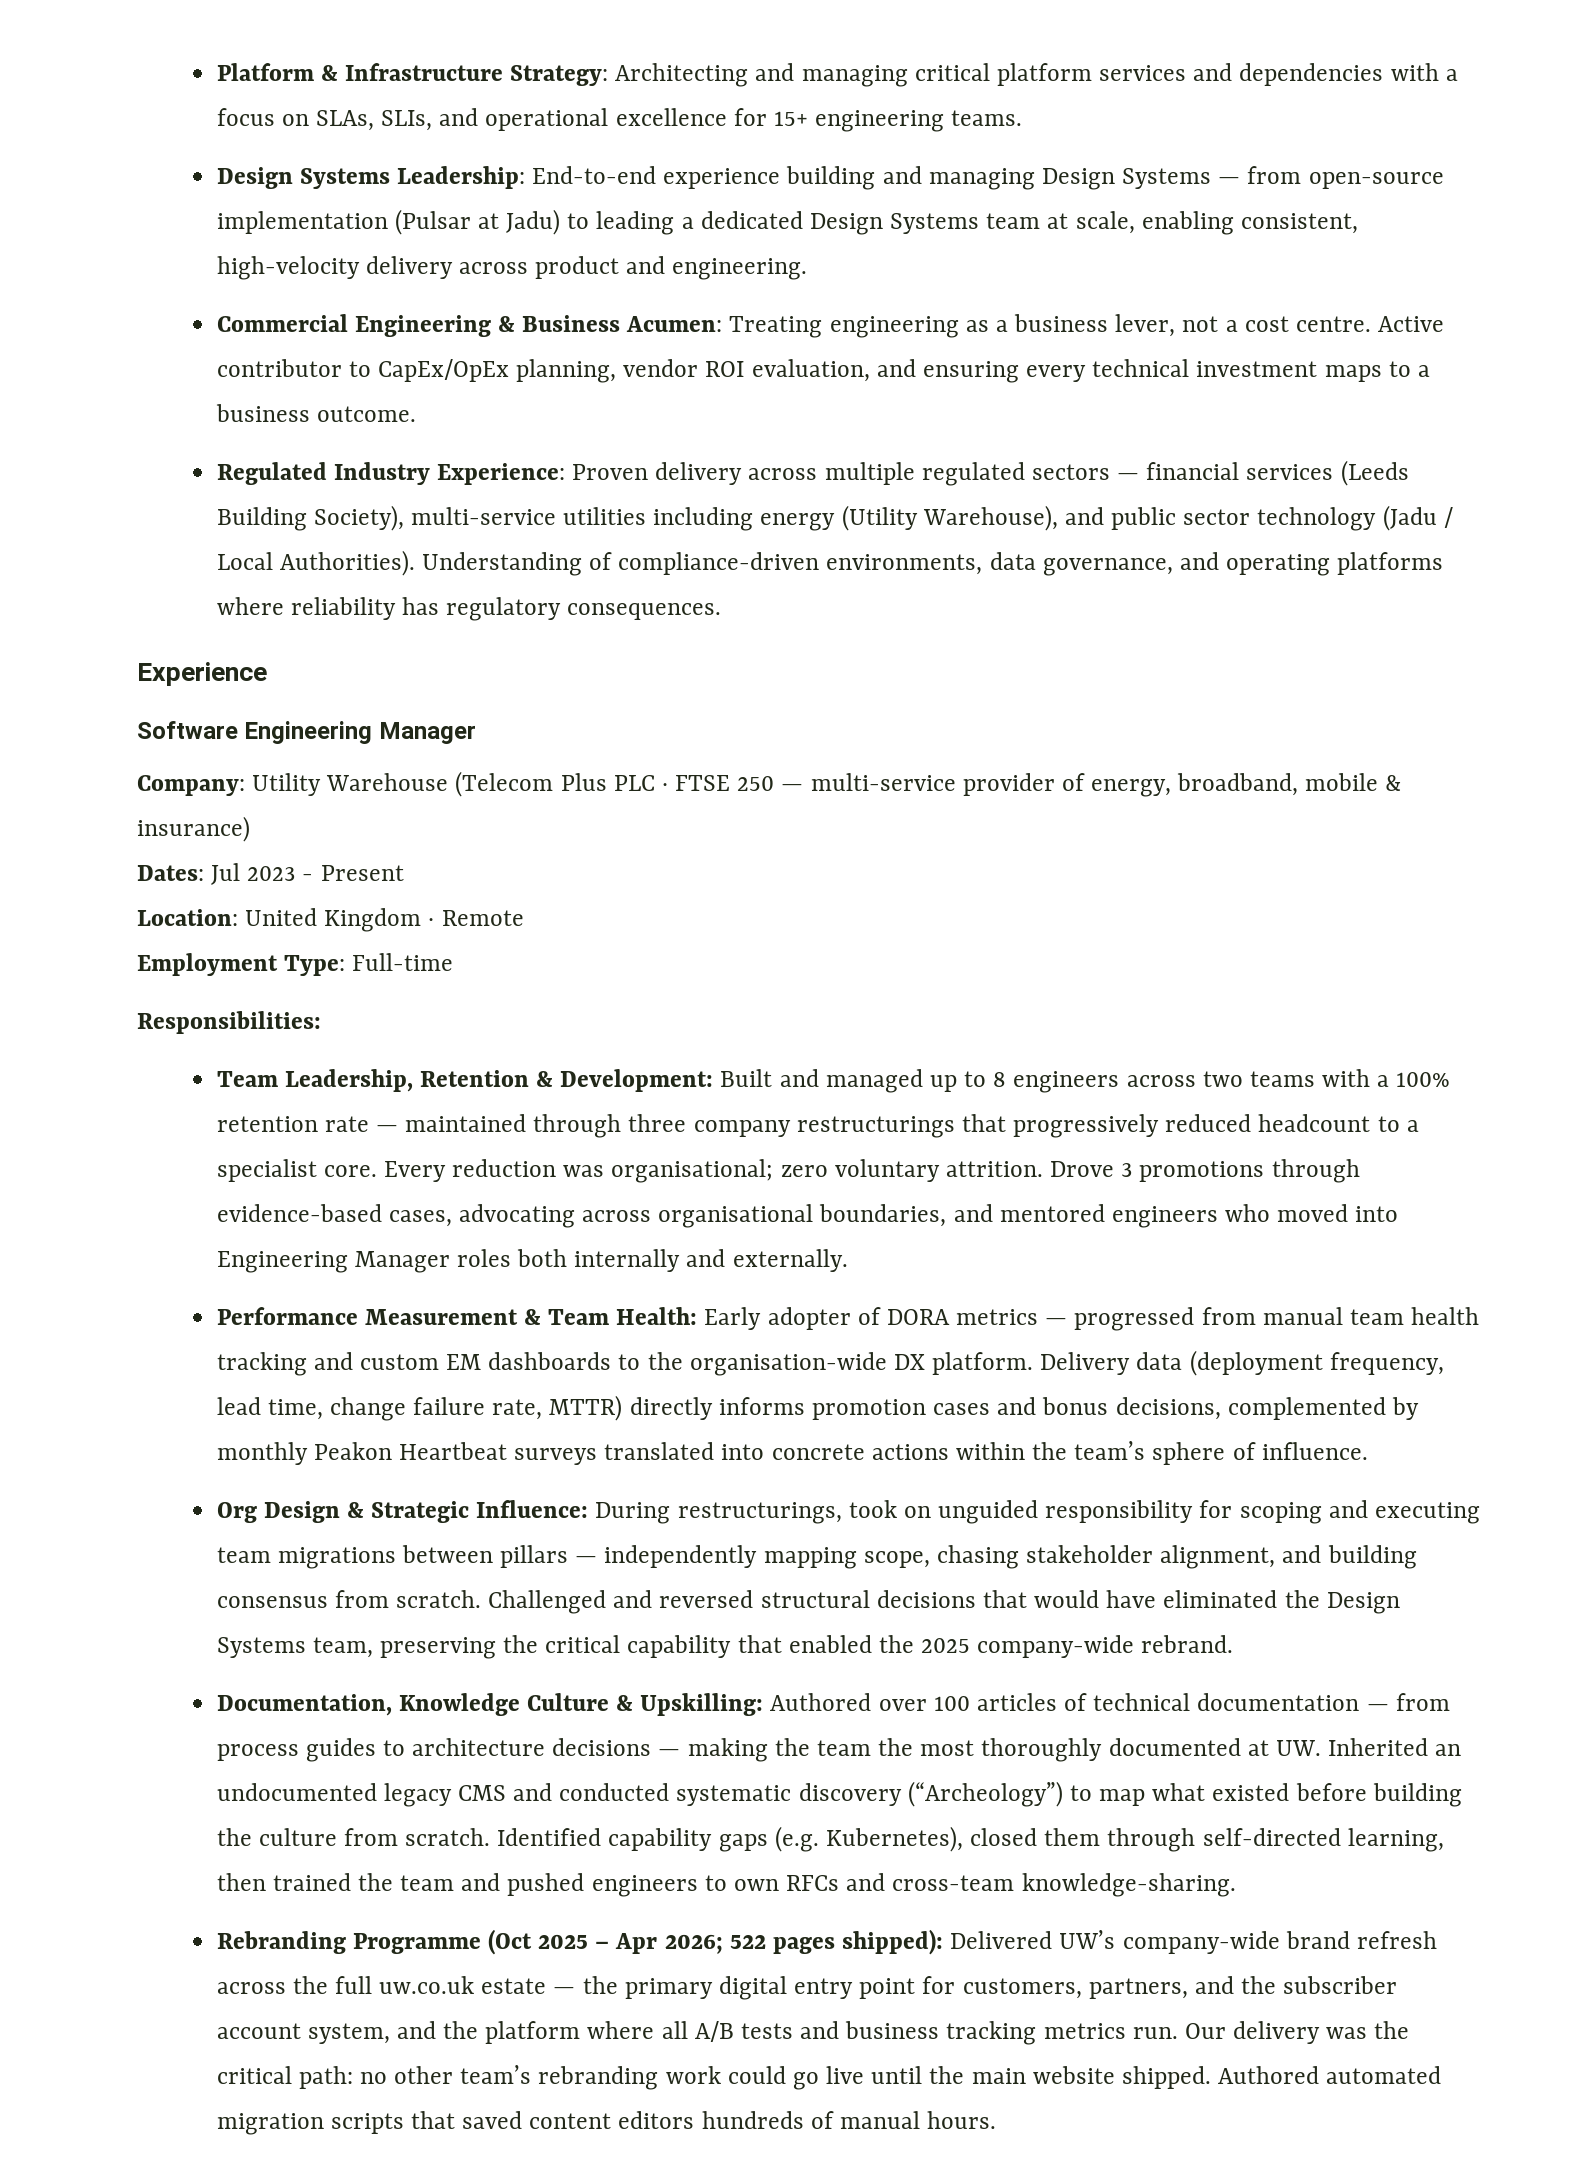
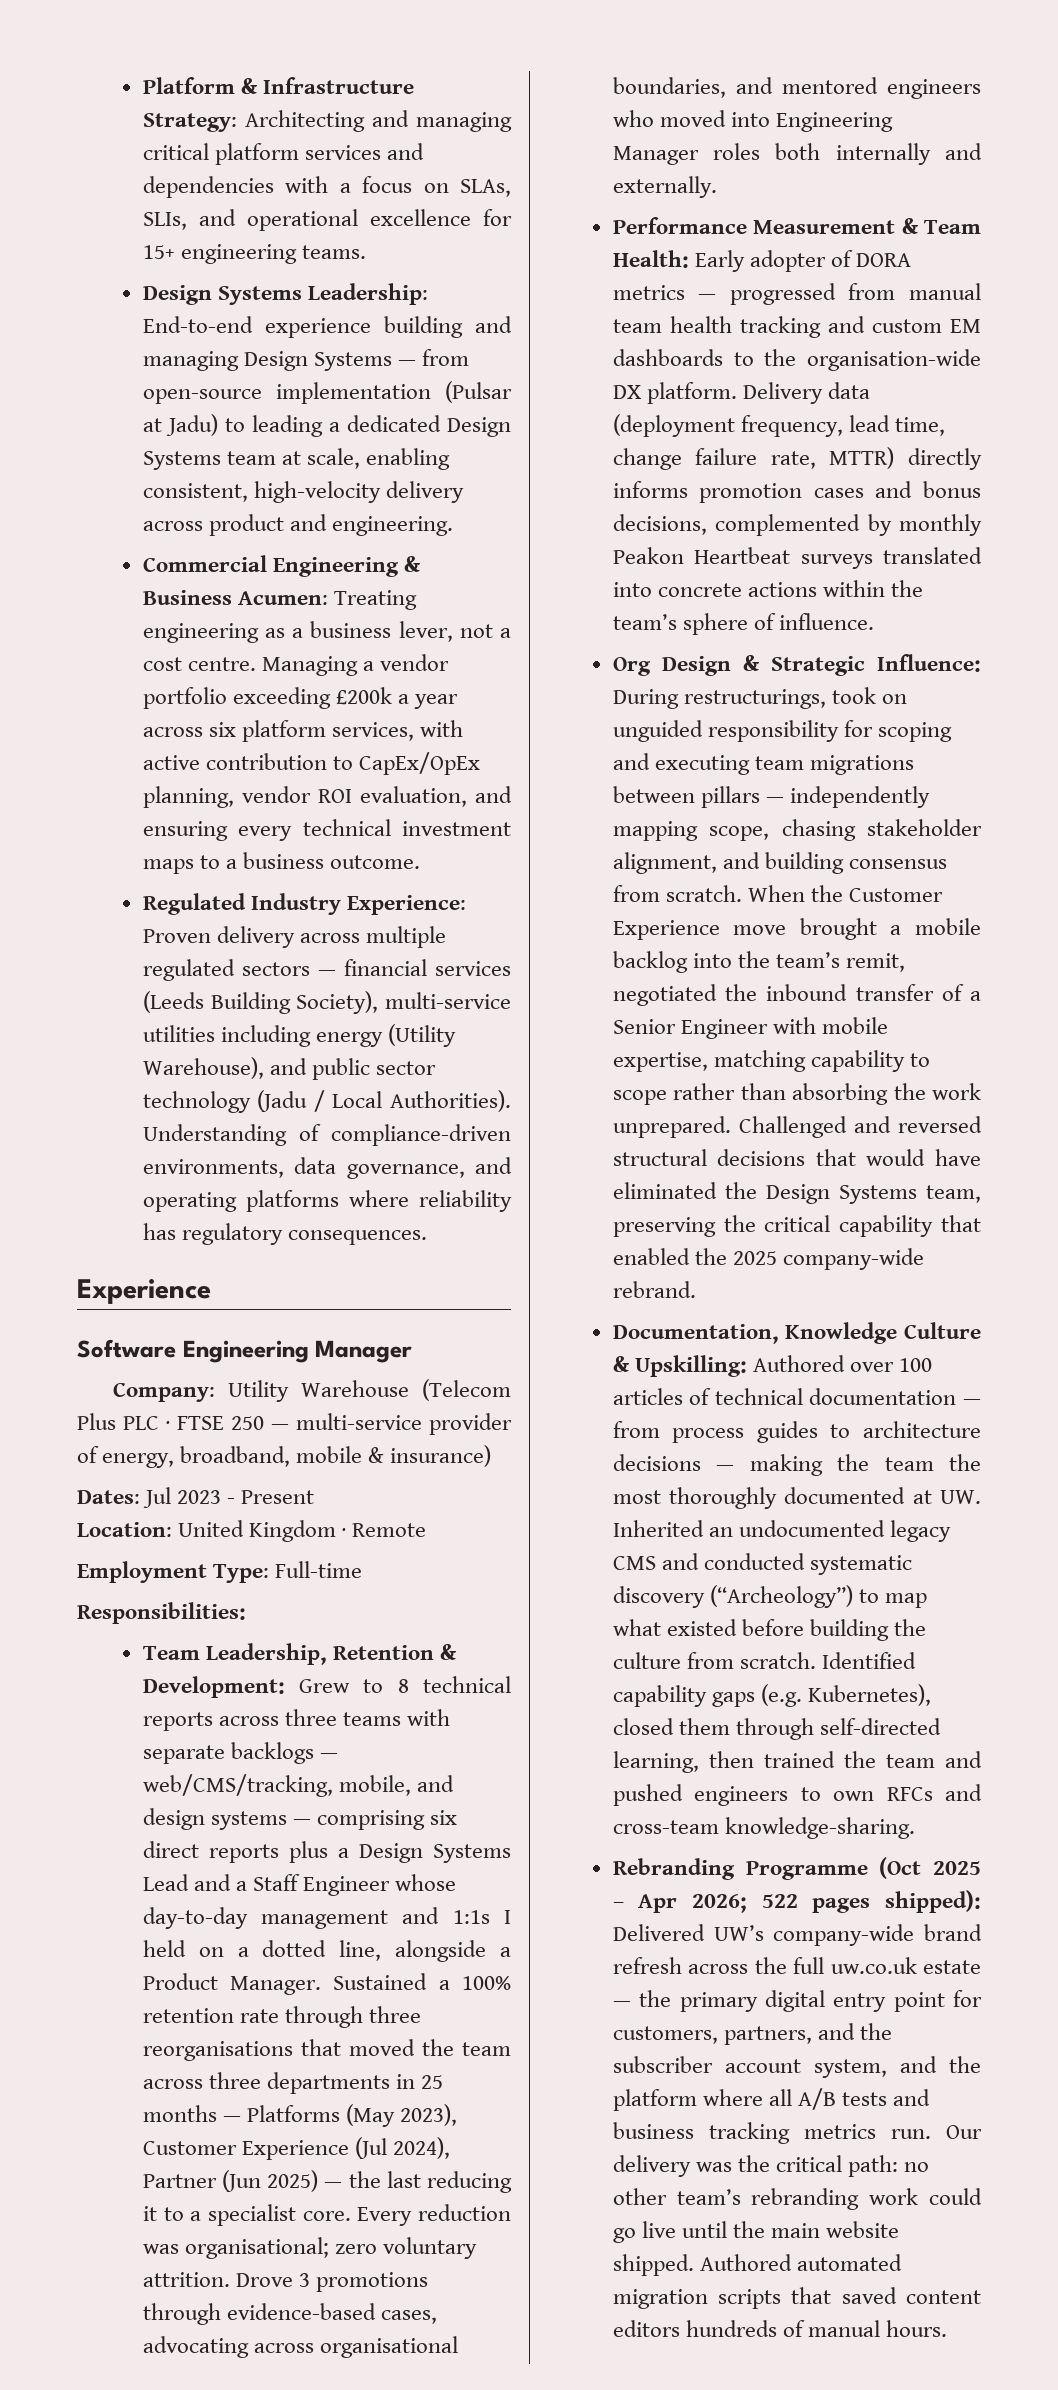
[1378,316,1445,332] [216,359,342,377] Active contributor -> [261,654,450,676] [142,687,459,709] [142,720,464,742] [142,753,327,770] Managing a vendor portfolio exceeding £200k a year across six platform services, with active contribution
[720,1069,1451,1093] [216,1114,1371,1138] Built and managed up to 8 engineers across two teams with a 100% retention rate — maintained through three company restructurings that progressively reduced headcount -> [299,1676,512,1693] [142,1709,451,1731] [142,1742,338,1764] [142,1774,454,1797] [142,1808,458,1830] [142,1841,511,1863] [142,1874,457,1896] [142,1907,512,1929] [142,1940,511,1962] [142,1973,511,1995] [142,2006,422,2028] [142,2039,512,2061] [142,2072,444,2094] [142,2104,458,2127] [142,2137,451,2160] [142,2170,512,2193] [142,2206,157,2221] Grew to 8 technical reports across three teams with separate backlogs — web/CMS/tracking, mobile, and design systems — comprising six direct reports plus a Design Systems Lead and a Staff Engineer whose day-to-day management and 1:1s I held on a dotted line, alongside a Product Manager. Sustained a 100% retention rate through three reorganisations that moved the team across three departments in 25 months — Platforms (May 2023), Customer Experience (Jul 2024), Partner (Jun 2025) — the last reducing it
(482, 1599) none -> [747,885,944,902] [612,918,981,940] [612,951,906,973] [612,984,981,1006] [612,1017,889,1039] [612,1050,931,1072] [612,1083,981,1105] [612,1116,731,1138] When the Customer Experience move brought a mobile backlog into the team’s remit, negotiated the inbound transfer of a Senior Engineer with mobile expertise, matching capability to scope rather than absorbing the work unprepared.

